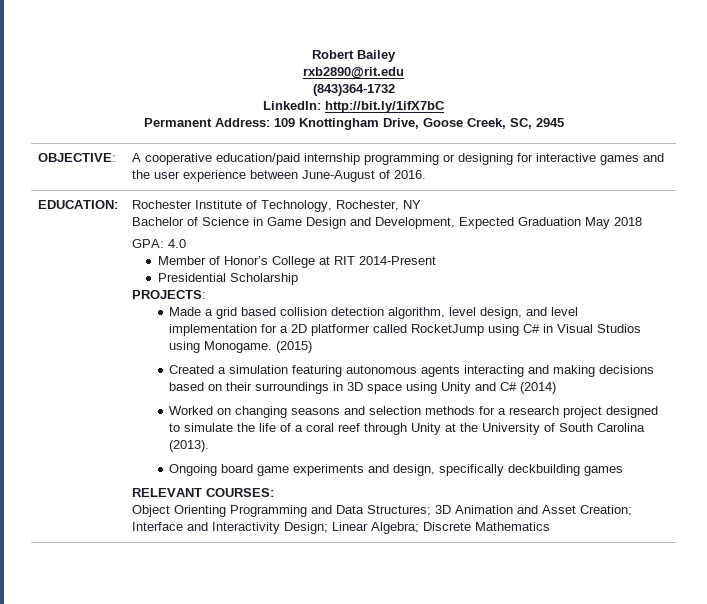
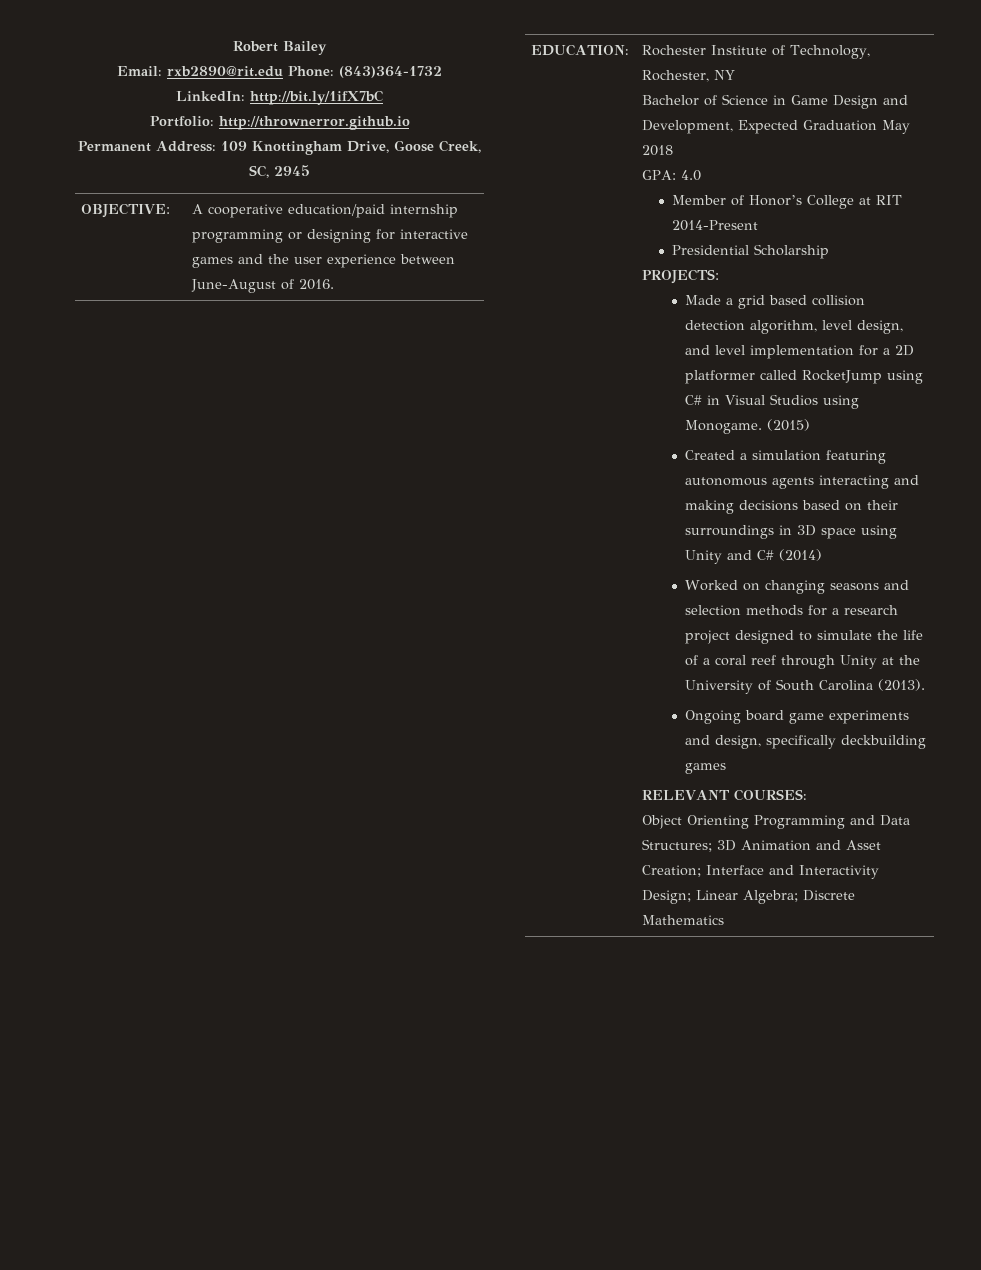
(396, 56) none -> [117,66,162,76] Email:
(404, 73) // -> [288,66,334,76] Phone:
(445, 107) none -> [149,116,410,130] // Portfolio: http://thrownerror.github.io

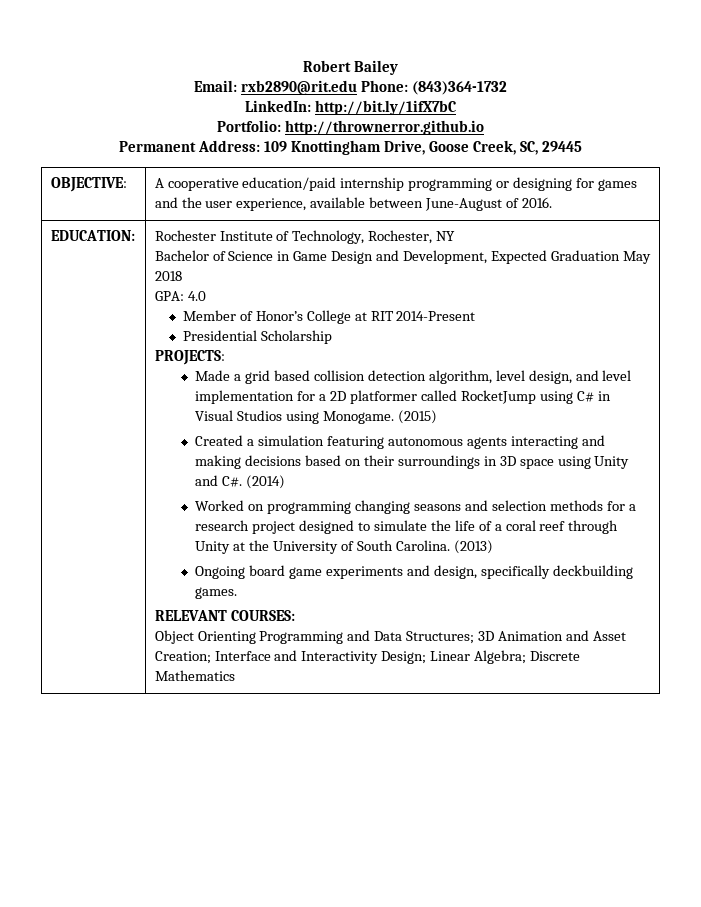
[274,165,310,176] 2945 -> [541,141,582,152] 29445
[400,229,469,239] interactive -> (595, 183) none
[327,254,397,268] experience -> [236,197,366,211] experience, available
[757,550,775,560] C# -> [222,476,243,487] C#.
(761, 587) none -> [267,501,352,514] programming
[819,679,926,691] Carolina (2013). -> [395,540,493,554] Carolina. (2013)
[685,763,727,774] games -> [195,587,238,599] games.

